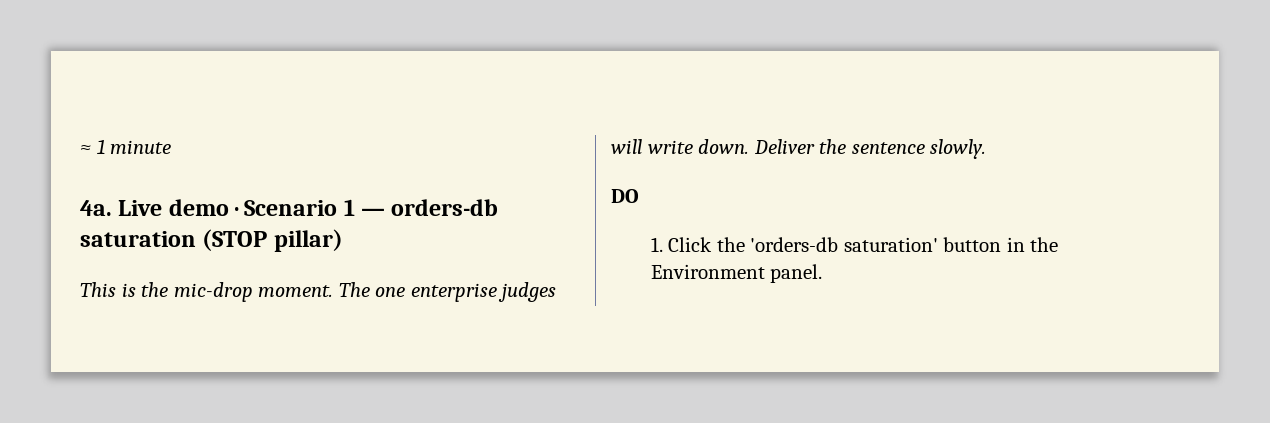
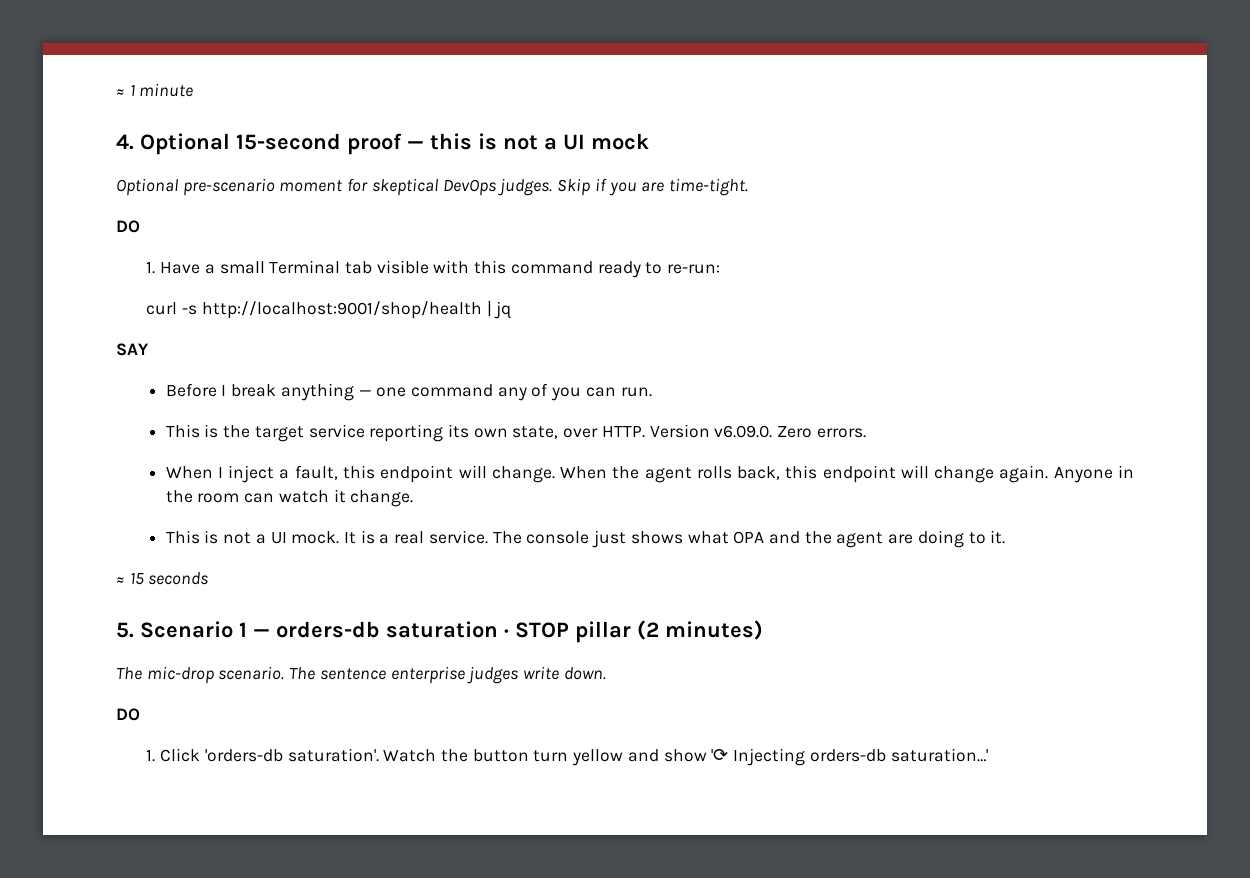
[80,199,240,216] 4a. Live demo · -> [116,133,649,155] [116,178,748,196] [116,220,140,233] [146,260,721,278] [146,300,512,319] [116,343,149,356] [165,383,652,401] [165,424,866,442] [165,465,1134,483] [165,489,414,507] [165,530,1006,548] [116,572,209,585] [116,622,134,638] 4. Optional 15-second proof — this is not a UI mock // Optional pre-scenario moment for skeptical DevOps judges. Skip if you are time-tight. // DO // 1. Have a small Terminal tab visible with this command ready to re-run: // curl -s http://localhost:9001/shop/health | jq // SAY // Before I break anything — one command any of you can run. // This is the target service reporting its own state, over HTTP. Version v6.09.0. Zero errors. // When I inject a fault, this endpoint will change. When the agent rolls back, this endpoint will change again. Anyone in the room can watch it change. // This is not a UI mock. It is a real service. The console just shows what OPA and the agent are doing to it. // ≈ 15 seconds // 5.
[202,229,343,252] [80,282,406,302] (STOP pillar) // This is the mic-drop moment. The one -> [504,620,763,643] [116,666,386,684] · STOP pillar (2 minutes) // The mic-drop scenario. The sentence
[611,139,642,154] will -> (519, 675) none
[753,139,987,159] Deliver the sentence slowly. -> (606, 673) none
[716,237,1059,252] [650,264,823,283] the 'orders-db saturation' button in the Environment panel. -> [204,748,988,766] 'orders-db saturation'. Watch the button turn yellow and show '⟳ Injecting orders-db saturation…'

